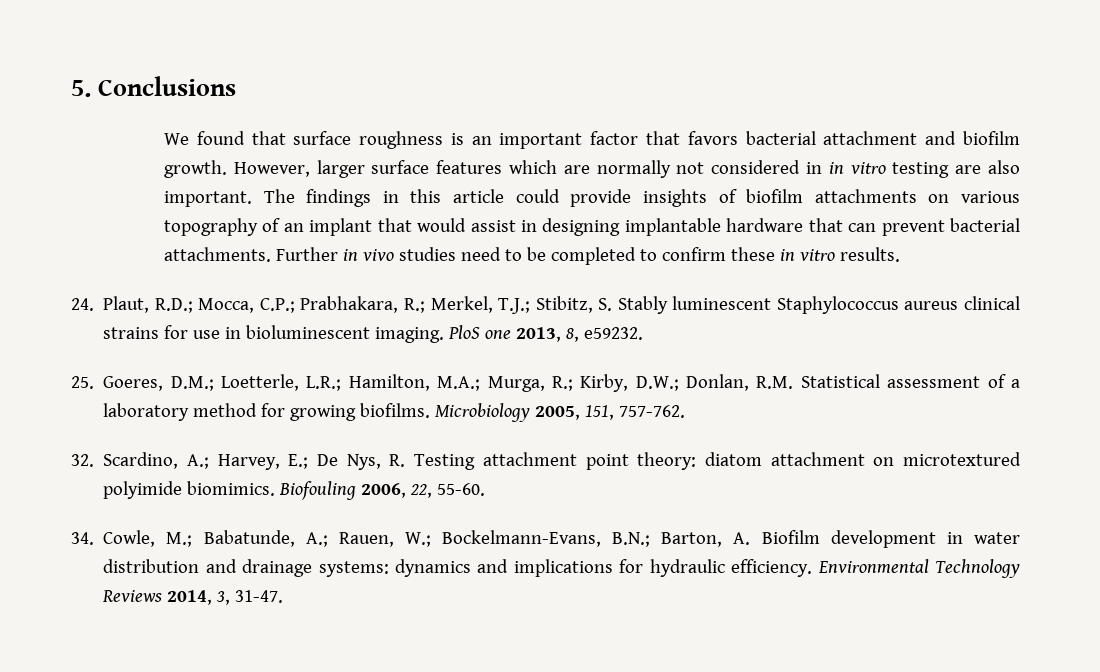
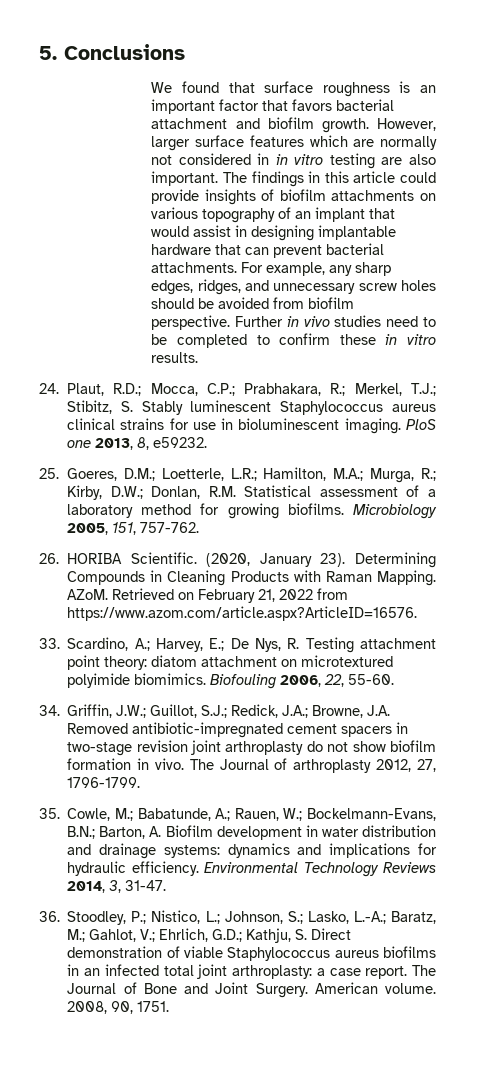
(271, 254) none -> [241,262,392,276] [151,279,436,295] [151,297,355,309] [151,315,231,330] For example, any sharp edges, ridges, and unnecessary screw holes should be avoided from biofilm perspective.
[71,454,94,467] 32. -> [39,552,437,568] [67,570,437,586] [67,588,349,603] [67,606,418,621] [39,638,60,649] 26. HORIBA Scientific. (2020, January 23). Determining Compounds in Cleaning Products with Raman Mapping. AZoM. Retrieved on February 21, 2022 from https://www.azom.com/article.aspx?ArticleID=16576. // 33.
(94, 538) none -> [67,704,391,718] [67,722,409,738] [67,740,437,756] [67,758,436,773] [67,777,141,788] [39,808,60,819] Griffin, J.W.; Guillot, S.J.; Redick, J.A.; Browne, J.A. Removed antibiotic-impregnated cement spacers in two-stage revision joint arthroplasty do not show biofilm formation in vivo. The Journal of arthroplasty 2012, 27, 1796-1799. // 35.
(284, 596) none -> [39,910,436,925] [67,928,352,943] [67,946,436,961] [67,964,436,979] [67,982,436,998] [67,1001,170,1014] // 36. Stoodley, P.; Nistico, L.; Johnson, S.; Lasko, L.-A.; Baratz, M.; Gahlot, V.; Ehrlich, G.D.; Kathju, S. Direct demonstration of viable Staphylococcus aureus biofilms in an infected total joint arthroplasty: a case report. The Journal of Bone and Joint Surgery. American volume. 2008, 90, 1751.

